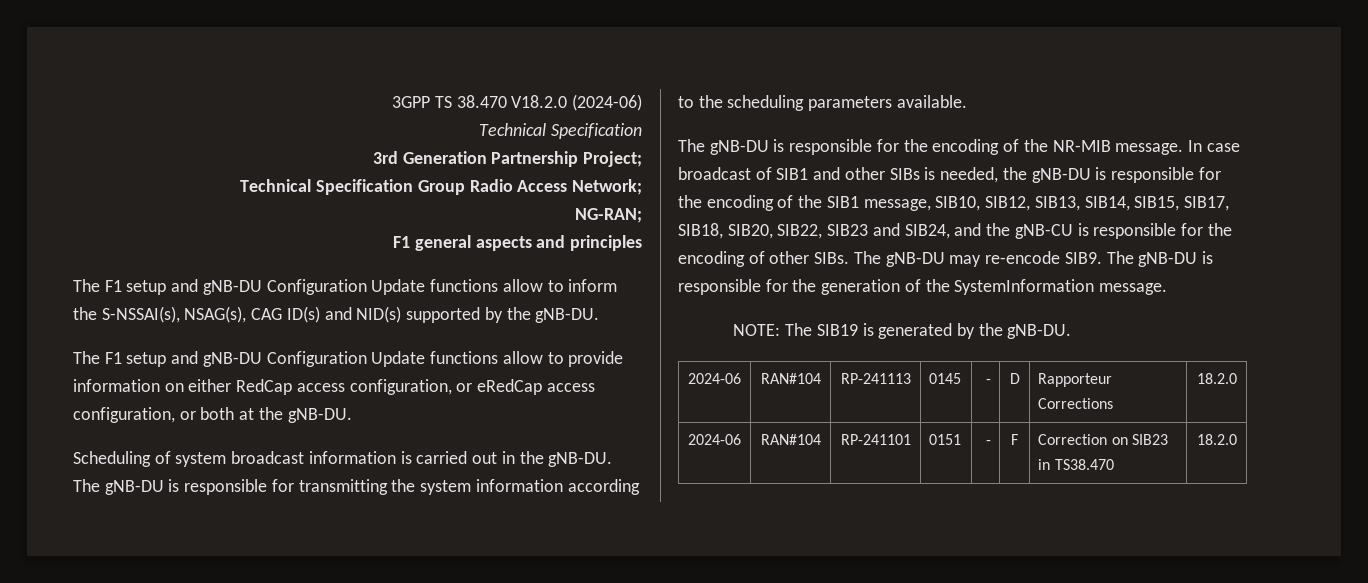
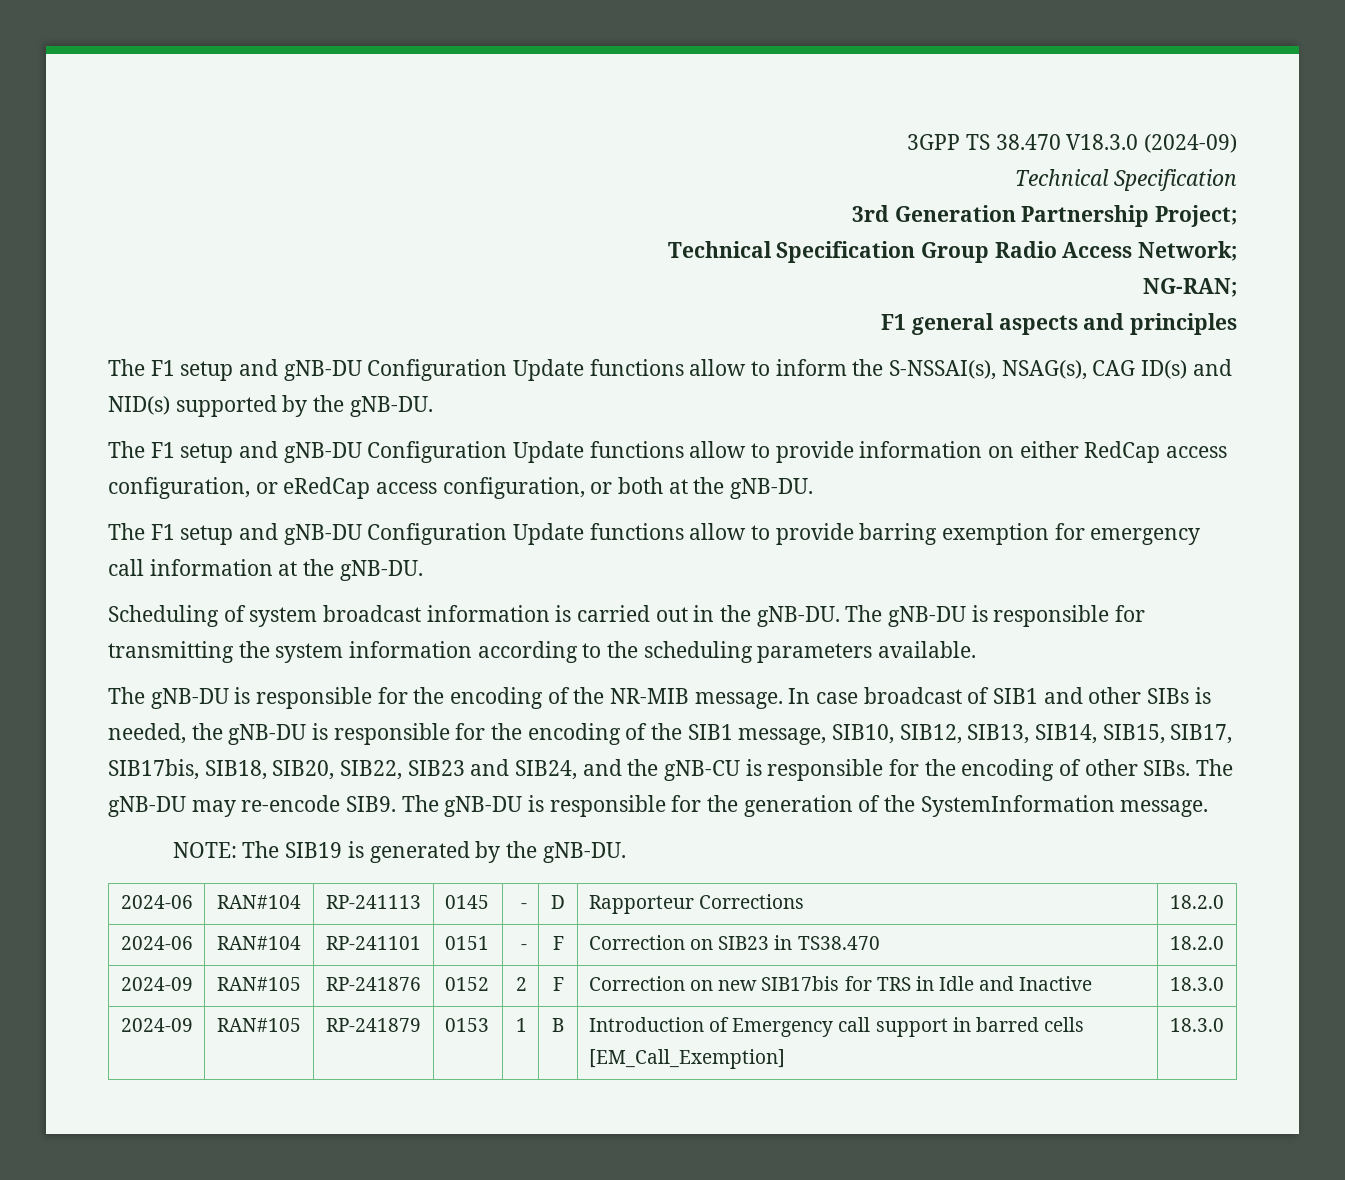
[511,94,643,111] V18.2.0 (2024-06) -> [1066,134,1237,153] V18.3.0 (2024-09)
(352, 415) none -> [108,523,1201,545] [108,559,423,581] // The F1 setup and gNB-DU Configuration Update functions allow to provide barring exemption for emergency call information at the gNB-DU.
(1229, 203) none -> [108,759,199,780] SIB17bis,
(1237, 439) none -> [120,977,193,991] [217,977,301,991] [326,977,421,991] [444,977,489,991] [516,977,528,991] [552,977,564,991] [588,976,1093,991] [1170,977,1224,991] [120,1018,193,1032] [217,1018,301,1032] [326,1018,421,1032] [444,1018,489,1032] [516,1018,528,1032] [552,1018,564,1032] [588,1017,1084,1037] [588,1049,785,1069] [1170,1018,1224,1032] // 2024-09 | RAN#105 | RP-241876 | 0152 | 2 | F | Correction on new SIB17bis for TRS in Idle and Inactive | 18.3.0 // 2024-09 | RAN#105 | RP-241879 | 0153 | 1 | B | Introduction of Emergency call support in barred cells [EM_Call_Exemption] | 18.3.0

